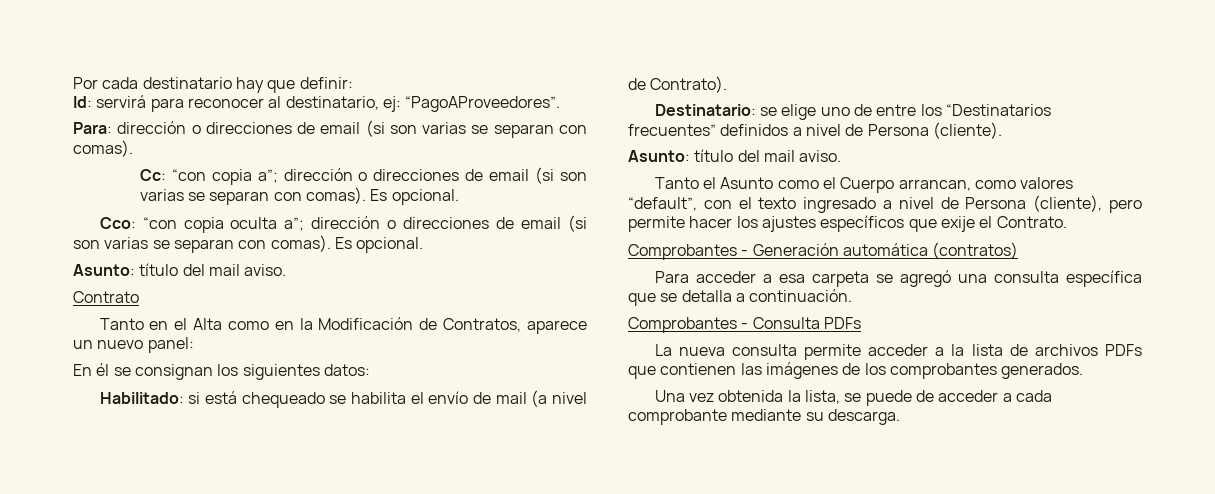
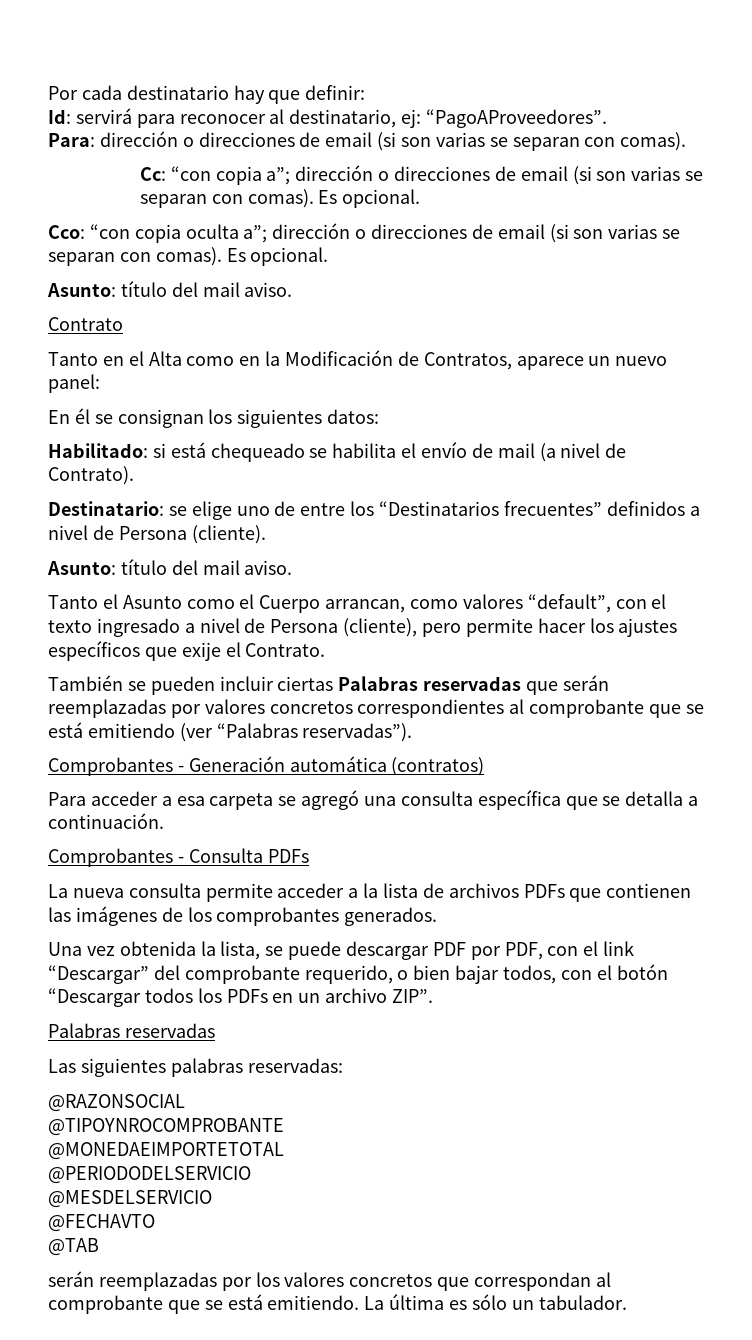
(1067, 222) none -> [48,675,609,695] [48,699,704,718] [48,722,413,742] // También se pueden incluir ciertas Palabras reservadas que serán reemplazadas por valores concretos correspondientes al comprobante que se está emitiendo (ver “Palabras reservadas”).
[915,390,1052,402] [628,409,900,425] de acceder a cada comprobante mediante su descarga. -> [346,941,635,960] [48,964,668,984] [48,988,434,1007] [48,1023,215,1038] [48,1058,343,1077] [48,1094,185,1112] [48,1118,284,1136] [48,1142,284,1160] [48,1166,251,1184] [48,1190,212,1208] [48,1214,155,1232] [48,1238,99,1256] [48,1271,611,1291] [48,1294,627,1314] descargar PDF por PDF, con el link “Descargar” del comprobante requerido, o bien bajar todos, con el botón “Descargar todos los PDFs en un archivo ZIP”. // Palabras reservadas // Las siguientes palabras reservadas: // @RAZONSOCIAL // @TIPOYNROCOMPROBANTE // @MONEDAEIMPORTETOTAL // @PERIODODELSERVICIO // @MESDELSERVICIO // @FECHAVTO // @TAB // serán reemplazadas por los valores concretos que correspondan al comprobante que se está emitiendo. La última es sólo un tabulador.

